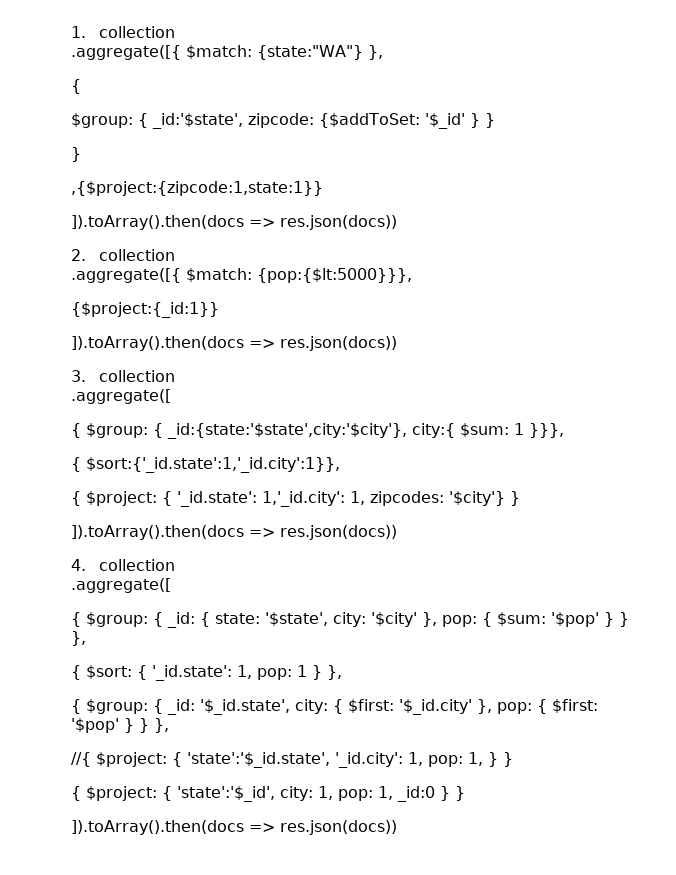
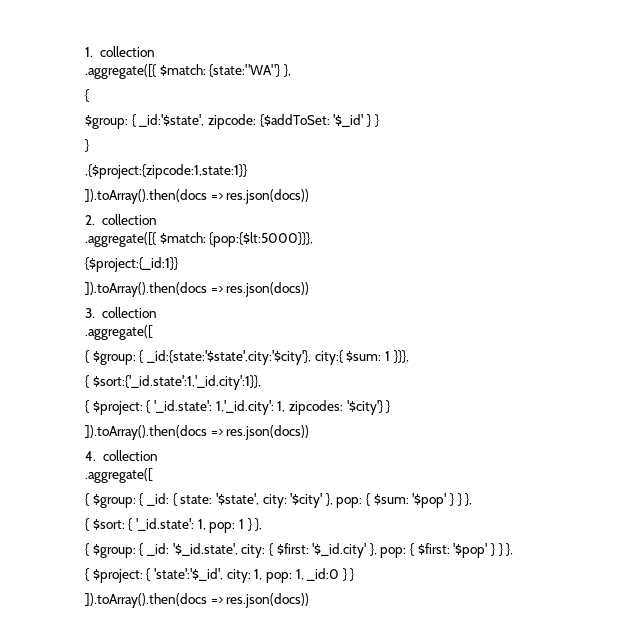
[70,752,513,768] // //{ $project: { 'state':'$_id.state', '_id.city': 1, pop: 1, } } -> (514, 549) none

